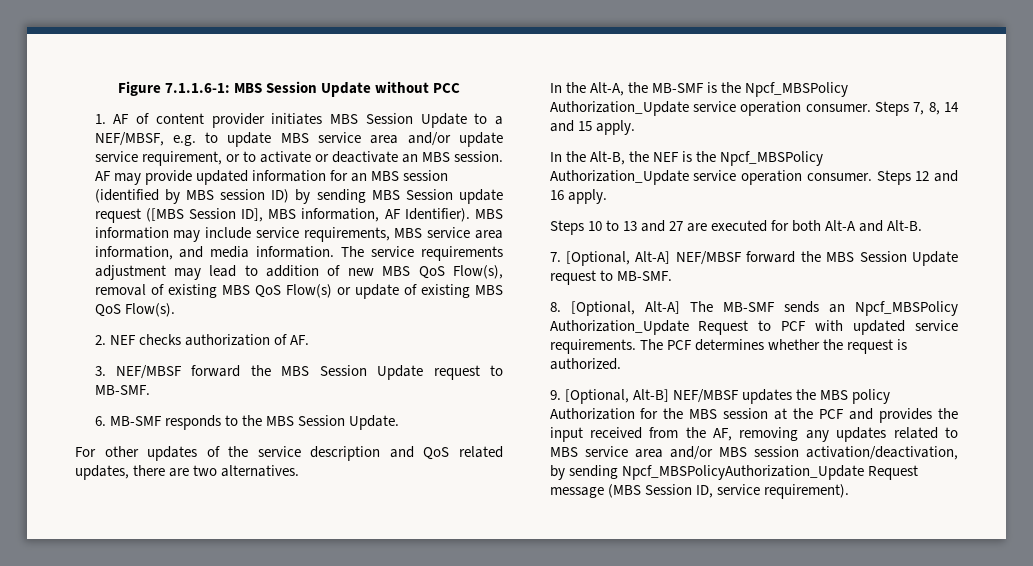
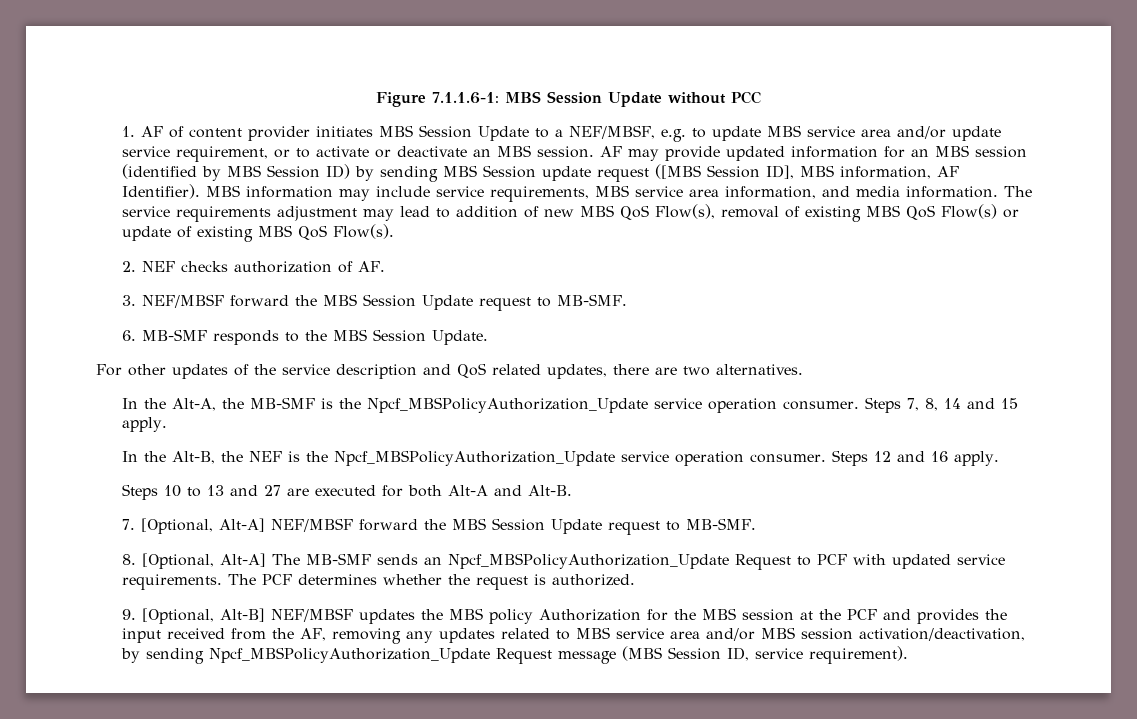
[220,189,266,200] session -> [266,165,320,178] Session
[744,82,848,97] [549,101,689,116] Npcf_MBSPolicy Authorization_Update -> [366,397,648,413] Npcf_MBSPolicyAuthorization_Update
[719,151,823,166] [549,170,689,185] Npcf_MBSPolicy Authorization_Update -> [333,450,615,466] Npcf_MBSPolicyAuthorization_Update
[855,301,959,316] [549,320,689,335] Npcf_MBSPolicy Authorization_Update -> [447,553,729,569] Npcf_MBSPolicyAuthorization_Update

